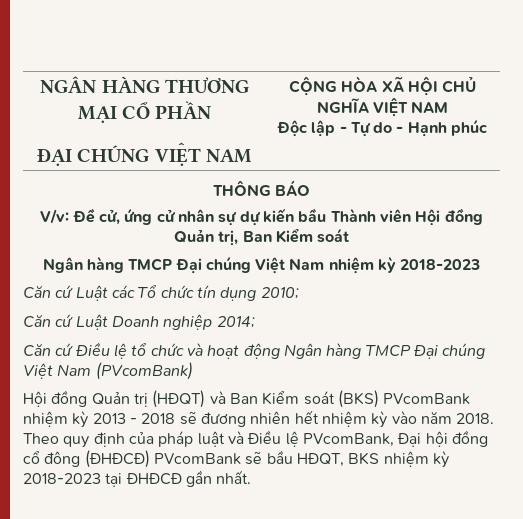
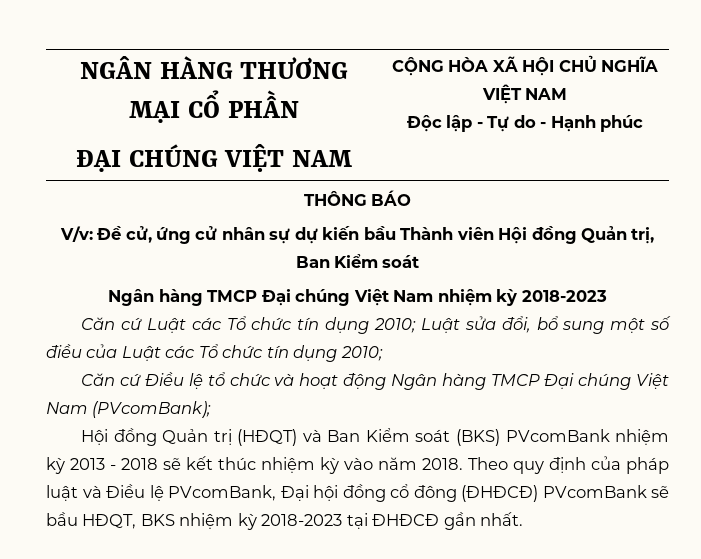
[23,314,255,330] // Căn cứ Luật Doanh nghiệp 2014; -> [421,316,671,334] [46,344,383,362] Luật sửa đổi, bổ sung một số điều của Luật các Tổ chức tín dụng 2010;
[95,362,193,380] (PVcomBank) -> [92,401,212,418] (PVcomBank);
[200,410,319,427] đương nhiên hết -> [186,456,256,470] kết thúc

